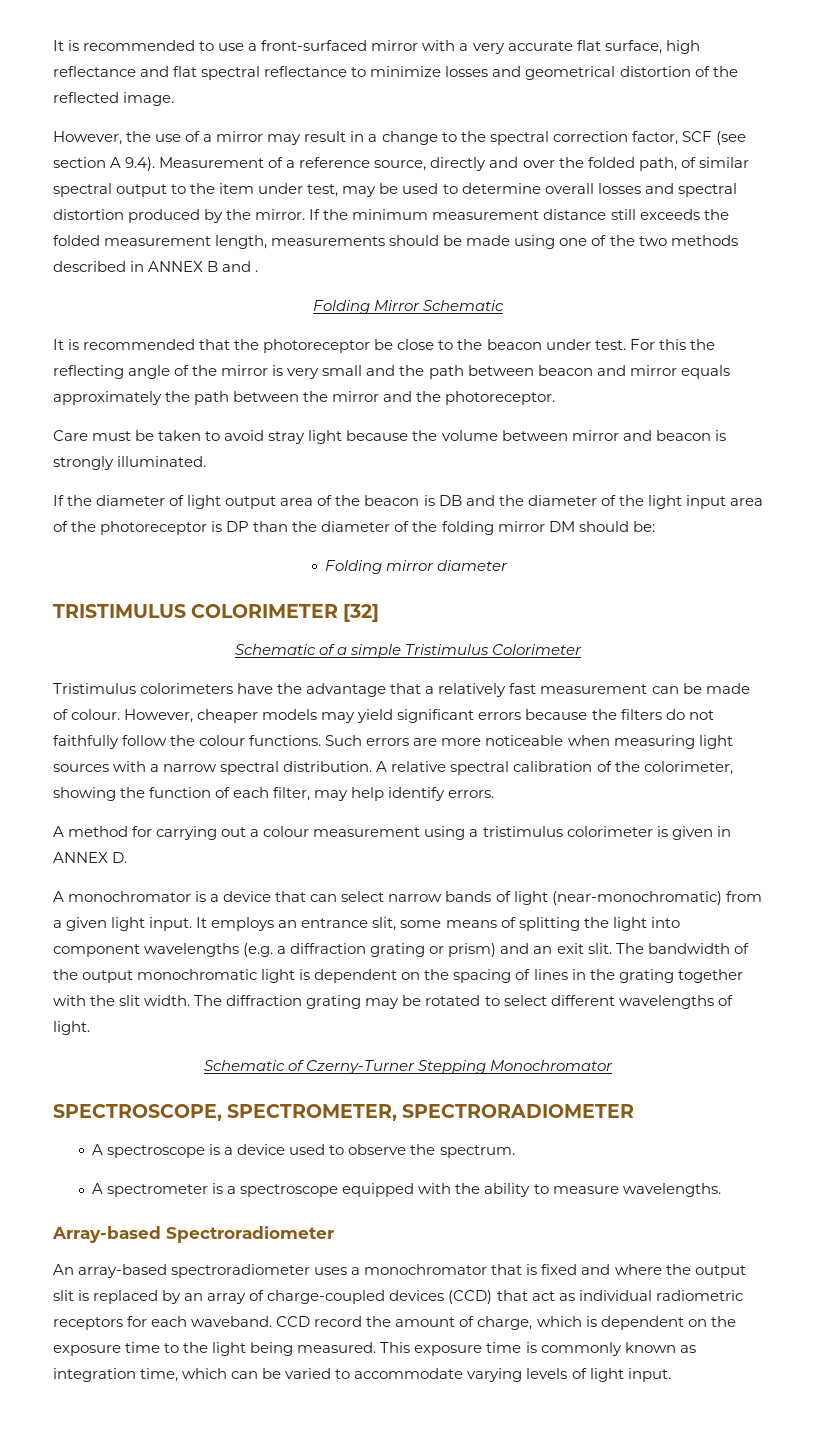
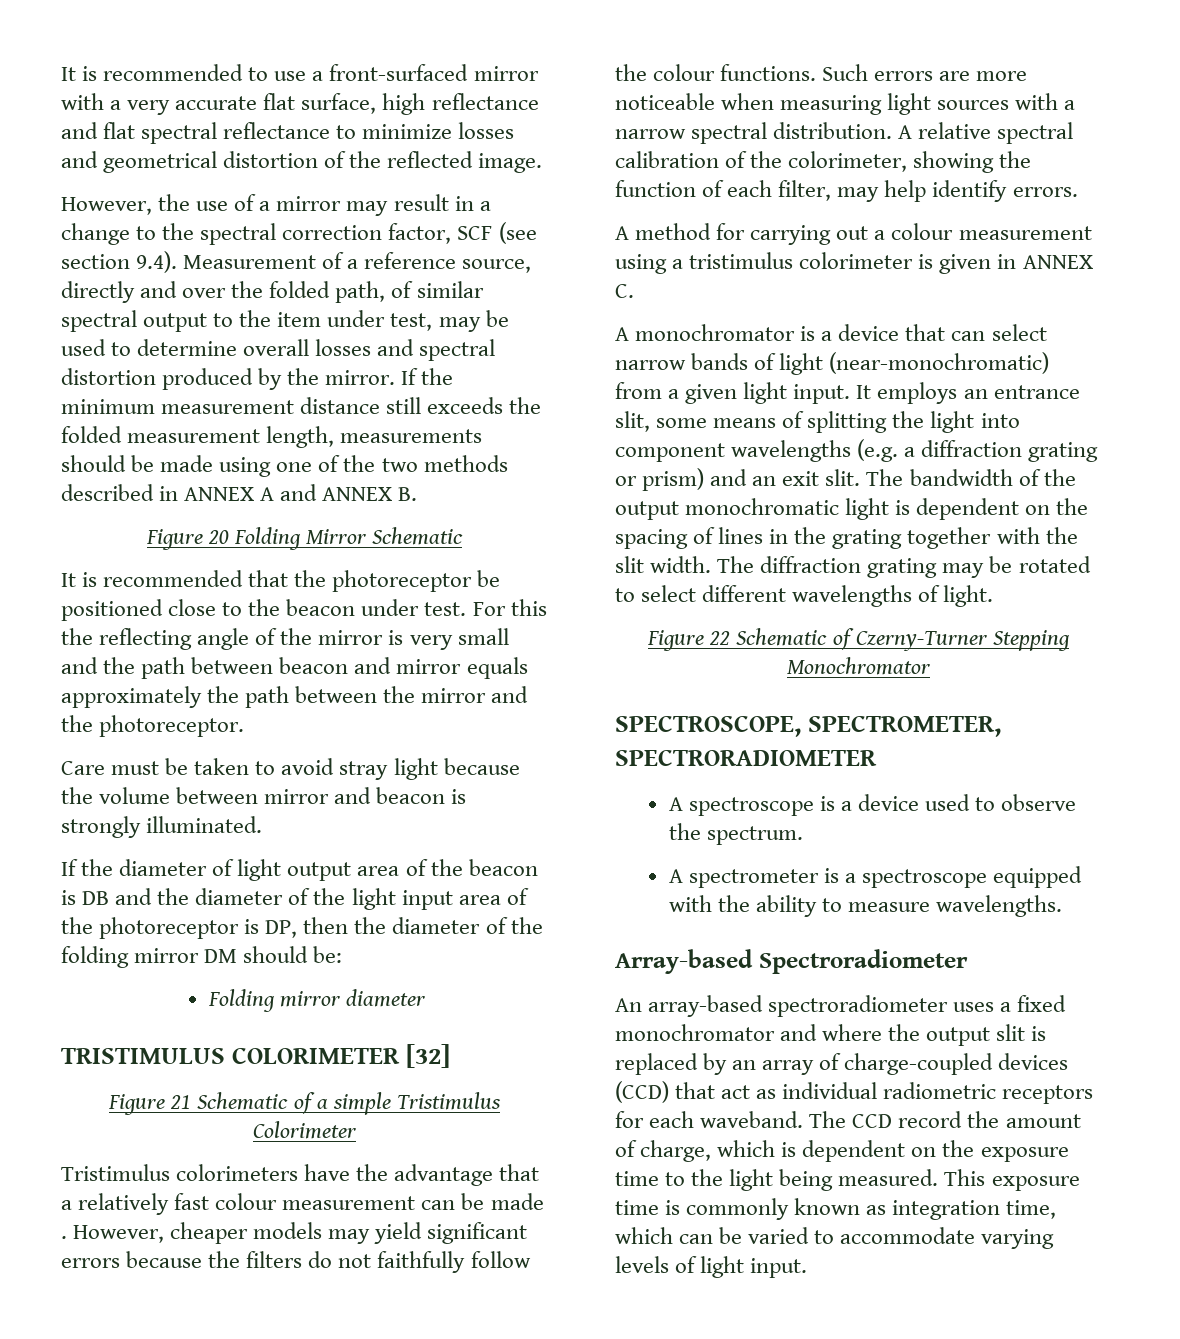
[110,157,122,168] A -> (130, 261) none
[207,261,259,272] B and . // -> [260,484,418,501] [145,529,229,550] A and ANNEX B. // Figure 20
(394, 344) none -> [61,599,163,621] positioned
[226,521,289,532] DP than -> [265,917,349,938] DP, then
(380, 613) none -> [108,1094,192,1115] Figure 21
(537, 688) none -> [215,1193,278,1210] colour
[53,709,121,720] of colour. -> [61,1236,67,1239] .
[112,852,128,863] D. -> [615,284,634,298] C.
(90, 1028) none -> [647,630,731,651] Figure 22
[364,1264,578,1275] monochromator that is fixed -> [1017,995,1067,1012] [615,1024,775,1041] fixed monochromator
(273, 1321) none -> [809,1111,847,1128] The

